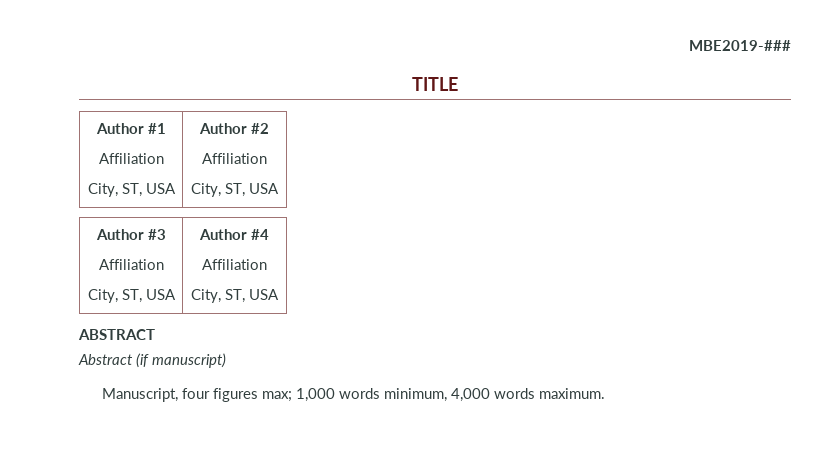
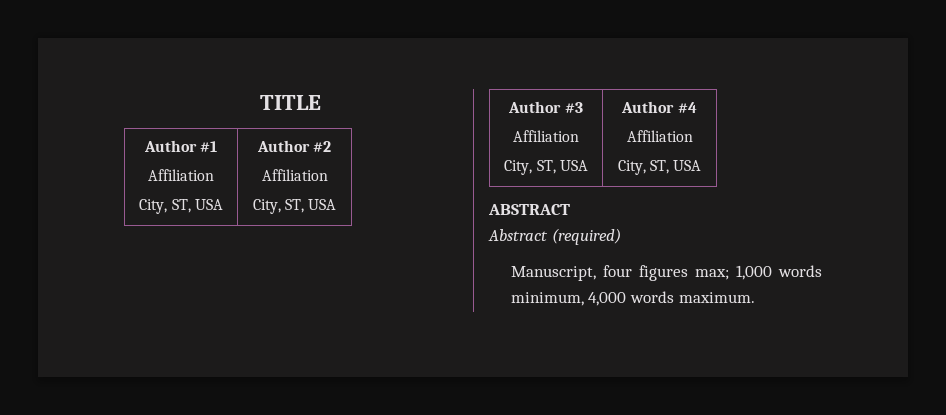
[689,40,791,51] MBE2019-### // -> (260, 102) none
[136,353,226,368] (if manuscript) -> [551,228,621,245] (required)

